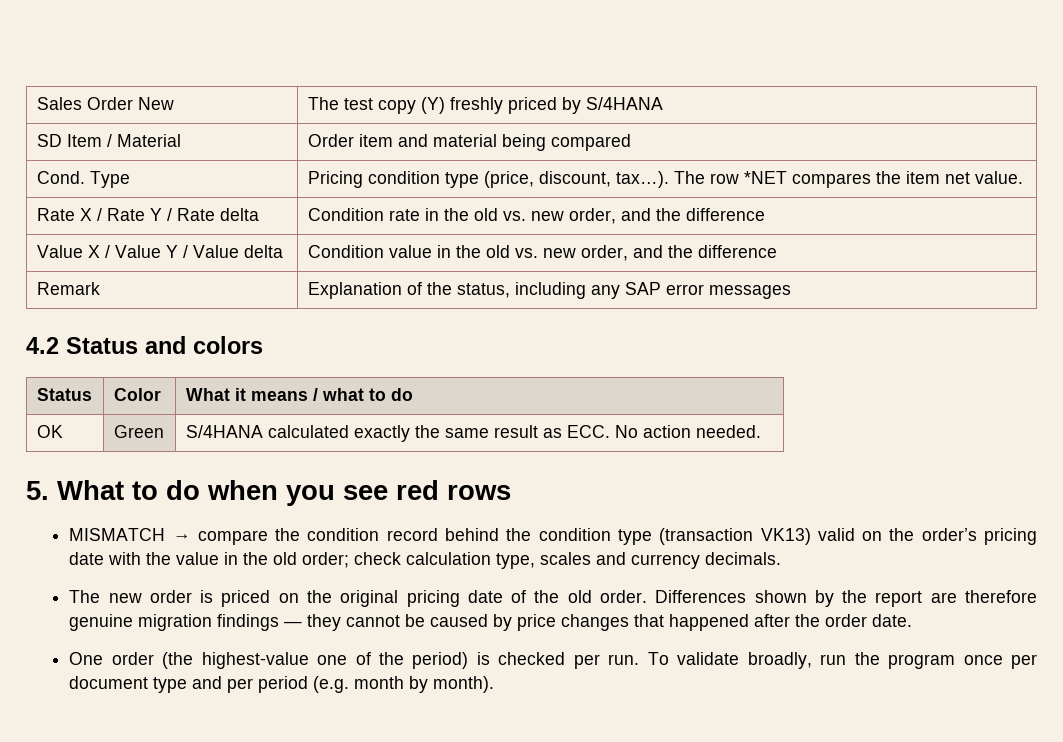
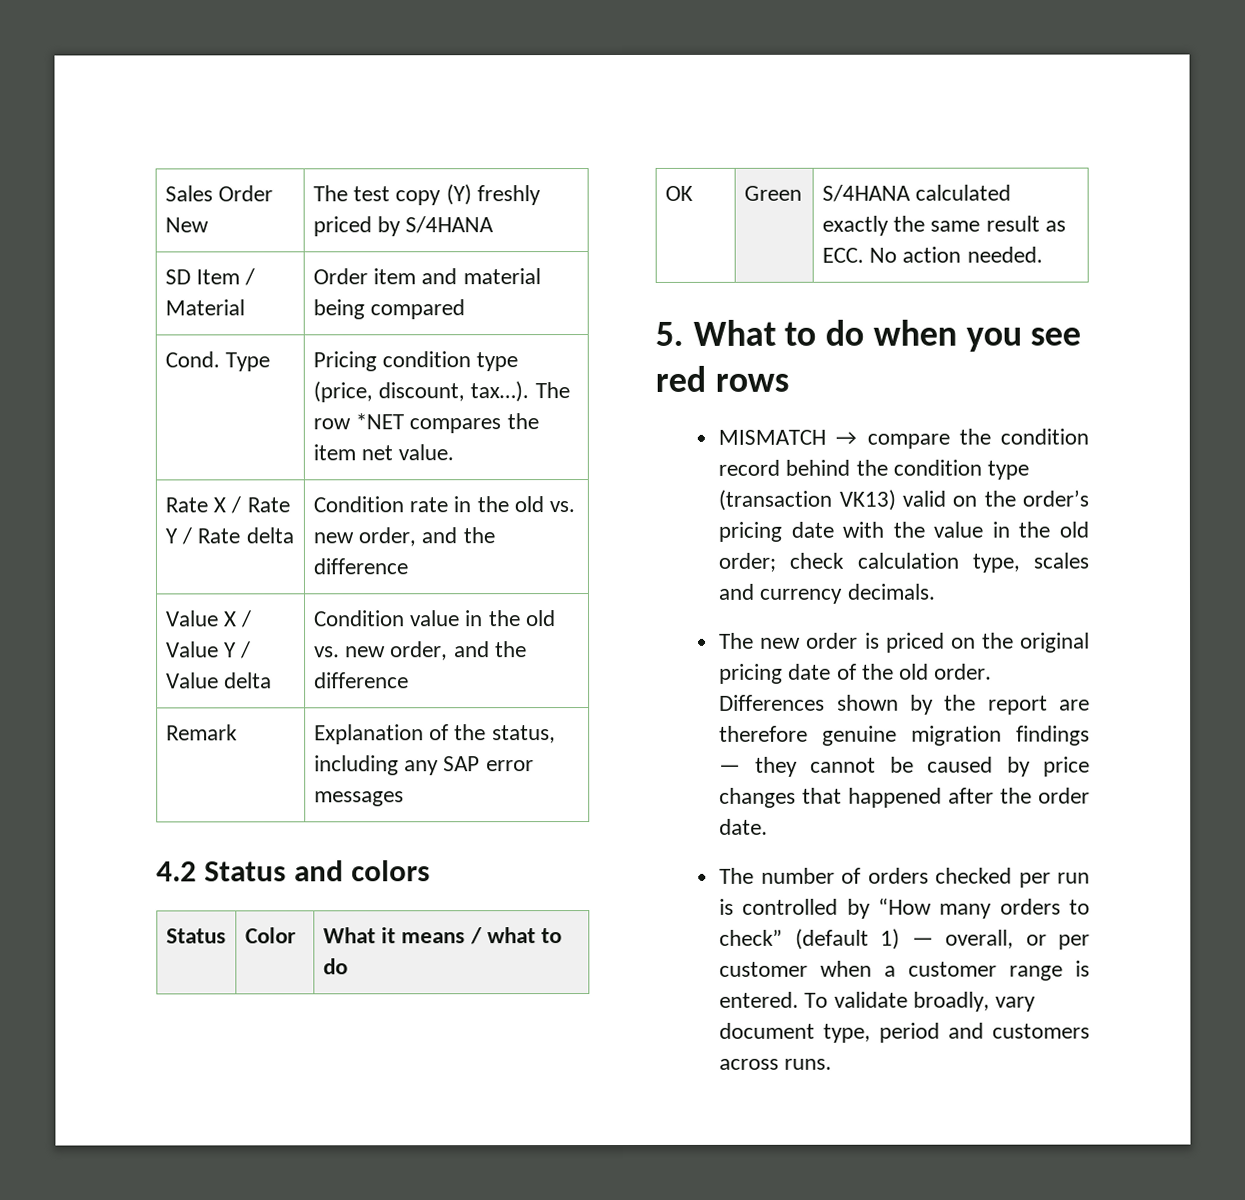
[69,652,1038,669] [69,676,495,693] One order (the highest-value one of the period) is checked per run. To validate broadly, run the program once per document type and per period (e.g. month by month). -> [719,867,1090,888] [719,897,1090,919] [719,928,1090,950] [719,960,1090,981] [719,991,1037,1012] [719,1022,1090,1043] [719,1058,833,1070] The number of orders checked per run is controlled by “How many orders to check” (default 1) — overall, or per customer when a customer range is entered. To validate broadly, vary document type, period and customers across runs.

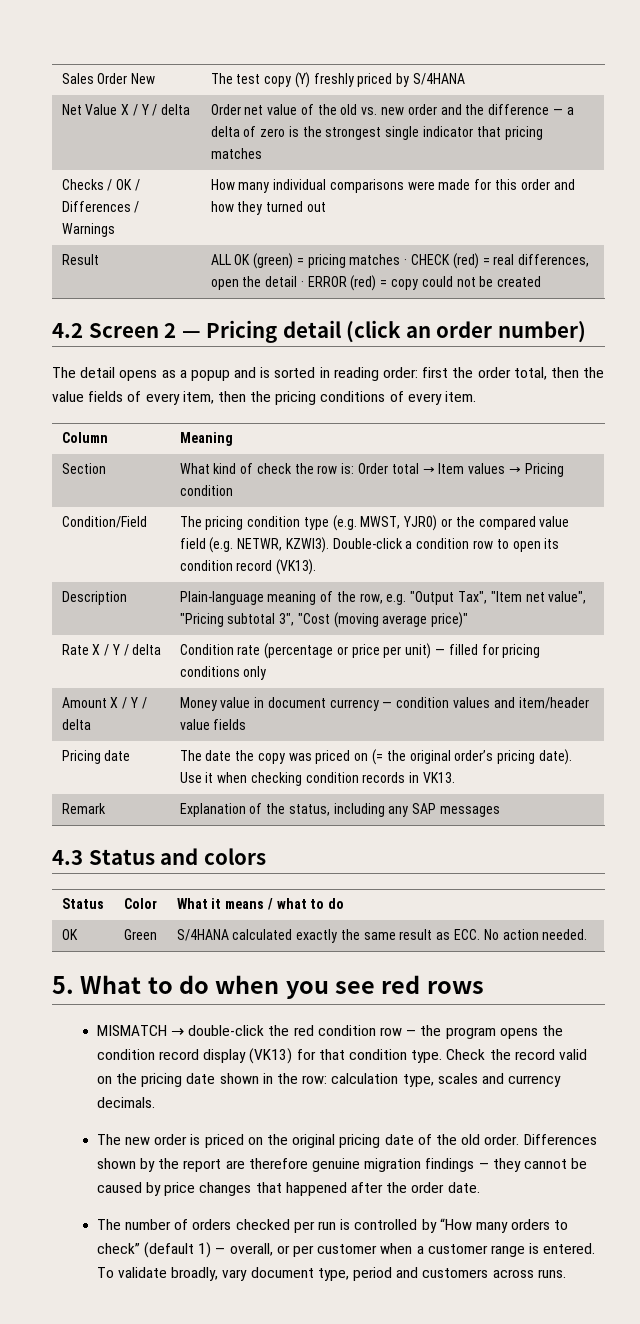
[164,268,256,286] [164,299,245,316] [312,268,541,285] [312,299,466,320] [164,351,271,372] [312,351,519,372] [312,381,570,403] [312,413,539,434] [312,444,455,461] SD Item / Material | Order item and material being compared // Cond. Type | Pricing condition type (price, discount, tax…). The row *NET compares the item net value. -> [61,104,191,116] [210,104,574,115] [210,126,543,140] [210,148,262,159] [61,179,140,191] [61,201,140,213] [61,223,115,237] [210,179,575,193] [210,201,326,215] [61,254,99,265] [210,253,590,269] [210,275,542,291] [52,320,586,343] [52,367,605,381] [52,391,477,405] [61,432,108,443] [179,432,233,446] [61,463,106,474] [179,463,564,477] [179,485,233,496] [61,516,147,528] [179,515,570,531] [179,537,560,553] [179,559,317,575] [61,591,127,605] [179,591,587,605] [179,612,469,628] Net Value X / Y / delta | Order net value of the old vs. new order and the difference — a delta of zero is the strongest single indicator that pricing matches // Checks / OK / Differences / Warnings | How many individual comparisons were made for this order and how they turned out // Result | ALL OK (green) = pricing matches · CHECK (red) = real differences, open the detail · ERROR (red) = copy could not be created // 4.2 Screen 2 — Pricing detail (click an order number) // The detail opens as a popup and is sorted in reading order: first the order total, then the value fields of every item, then the pricing conditions of every item. // Column | Meaning // Section | What kind of check the row is: Order total → Item values → Pricing condition // Condition/Field | The pricing condition type (e.g. MWST, YJR0) or the compared value field (e.g. NETWR, KZWI3). Double-click a condition row to open its condition record (VK13). // Description | Plain-language meaning of the row, e.g. "Output Tax", "Item net value", "Pricing subtotal 3", "Cost (moving average price)"
[246,497,290,513] [164,527,241,545] Rate Y / Rate -> [111,644,129,656] Y /
[453,496,575,513] [312,527,495,547] [312,558,408,575] [165,610,253,628] [165,641,252,659] [165,672,273,689] [313,610,556,627] [313,641,527,661] [313,672,409,689] in the old vs. new order, and the difference // Value X / Value Y / Value delta | Condition value in the old vs. new order, and the difference -> [264,643,541,659] [179,666,267,680] [61,697,147,709] [61,719,91,730] [179,697,589,711] [179,719,247,730] [61,750,131,764] [179,749,572,765] [179,772,456,786] (percentage or price per unit) — filled for pricing conditions only // Amount X / Y / delta | Money value in document currency — condition values and item/header value fields // Pricing date | The date the copy was priced on (= the original order’s pricing date). Use it when checking condition records in VK13.
[485,760,534,772] error -> (437, 808) none
[156,861,197,882] 4.2 -> [52,850,83,865] 4.3
[866,428,1089,449] [718,459,1030,480] [718,489,896,511] compare the condition record behind the condition type (transaction VK13) -> [188,1025,563,1039] [96,1048,555,1064] double-click the red condition row — the program opens the condition record display (VK13) for that condition type. Check the record
[1022,489,1089,507] [718,521,1089,542] [718,552,845,572] order’s pricing date with the value in the old order; check -> [141,1073,328,1087] pricing date shown in the row:

